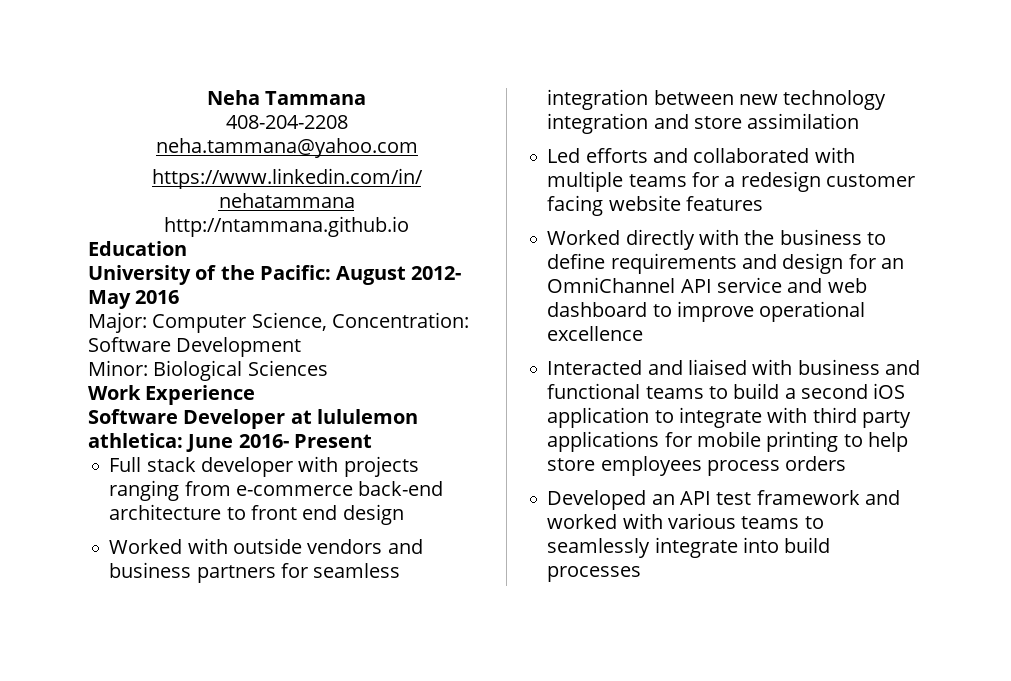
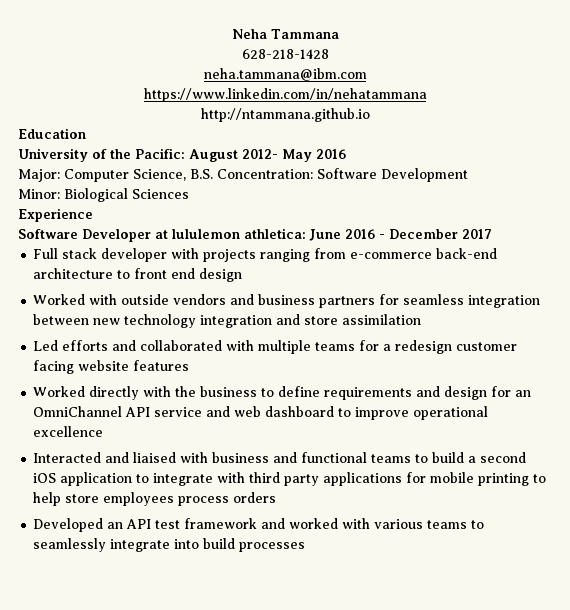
[225,115,348,129] [155,138,418,158] 408-204-2208 // neha.tammana@yahoo.com -> [241,49,329,59] [203,68,367,81] 628-218-1428 // neha.tammana@ibm.com
(327, 321) none -> [190,169,213,179] B.S.
[88,385,141,400] Work -> (189, 194) none
[238,434,372,448] 2016- Present -> [345,229,492,239] 2016 - December 2017

